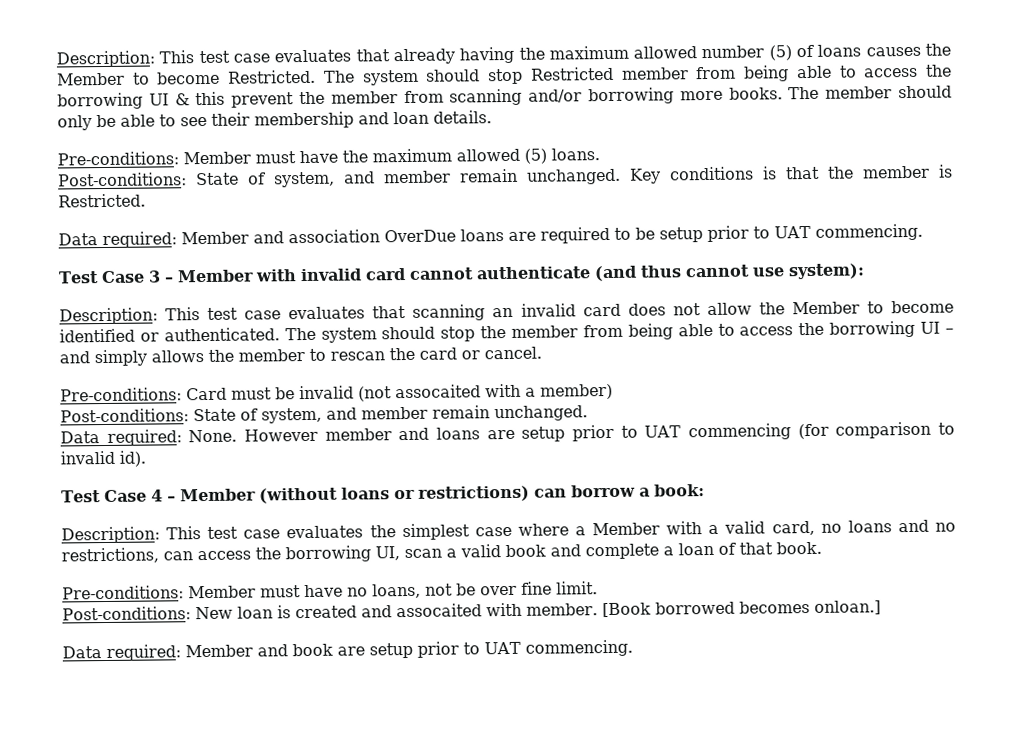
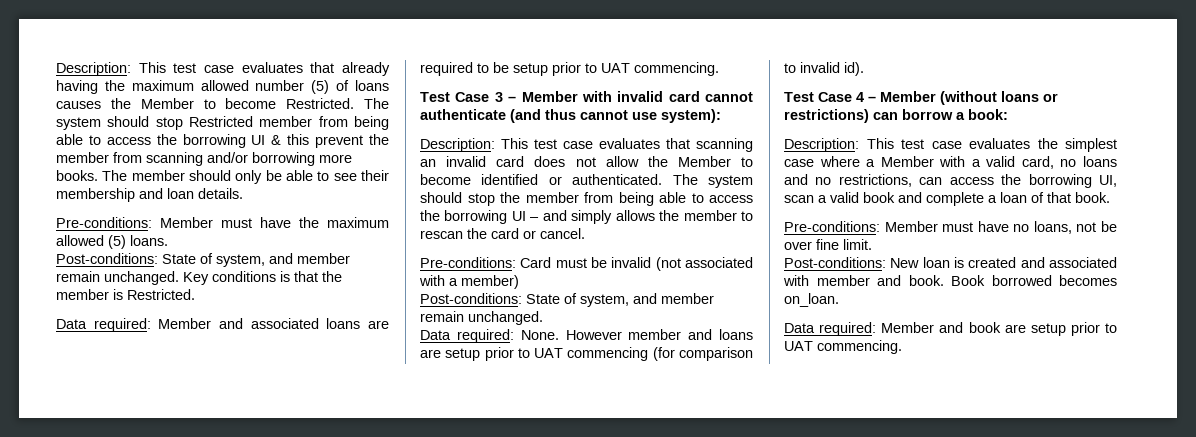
[288,229,456,244] association OverDue -> [250,318,319,329] associated
[395,384,481,399] assocaited -> [685,257,753,268] associated
[396,602,651,618] assocaited with member. [Book -> [1049,257,1117,268] [783,275,985,286] associated with member and book. Book
[813,600,881,615] onloan.] -> [784,293,839,307] on_loan.

